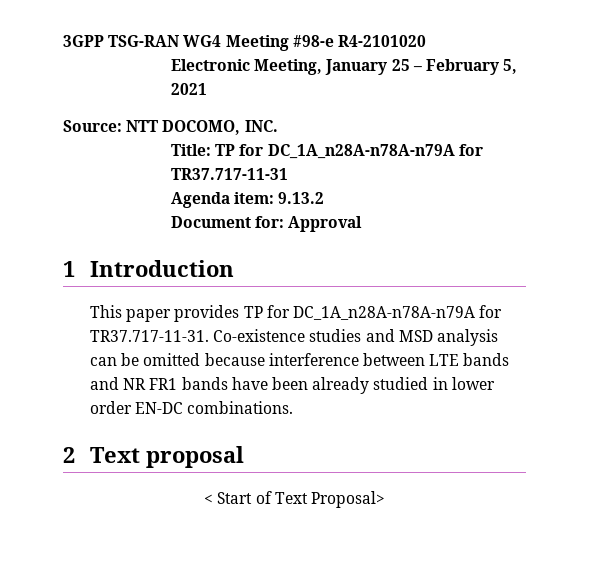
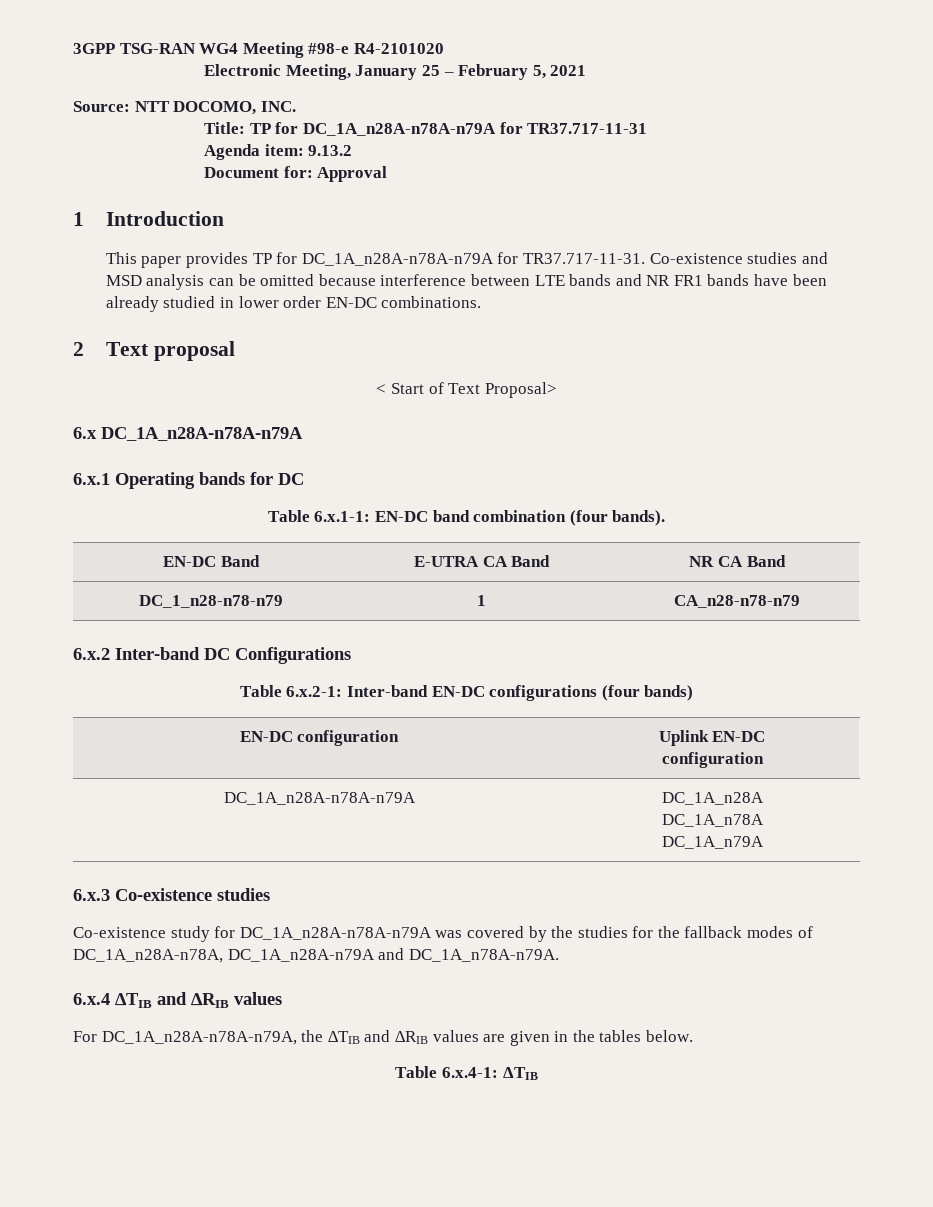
(385, 499) none -> [73,427,303,441] [73,472,304,489] [267,510,666,526] [163,555,260,567] [413,555,551,567] [689,555,786,567] [139,595,283,608] [477,595,486,606] [674,595,800,608] [73,647,351,664] [239,685,694,701] [239,730,400,746] [658,730,766,746] [661,752,764,768] [223,792,416,805] [661,792,764,805] [661,814,764,827] [661,836,764,849] [73,888,270,901] [73,926,813,942] [73,948,559,963] [73,992,282,1008] [73,1030,694,1046] [395,1066,538,1080] // 6.x DC_1A_n28A-n78A-n79A // 6.x.1 Operating bands for DC // Table 6.x.1-1: EN-DC band combination (four bands). // EN-DC Band | E-UTRA CA Band | NR CA Band // DC_1_n28-n78-n79 | 1 | CA_n28-n78-n79 // 6.x.2 Inter-band DC Configurations // Table 6.x.2-1: Inter-band EN-DC configurations (four bands) // EN-DC configuration | Uplink EN-DC // configuration // DC_1A_n28A-n78A-n79A | DC_1A_n28A // DC_1A_n78A // DC_1A_n79A // 6.x.3 Co-existence studies // Co-existence study for DC_1A_n28A-n78A-n79A was covered by the studies for the fallback modes of DC_1A_n28A-n78A, DC_1A_n28A-n79A and DC_1A_n78A-n79A. // 6.x.4 ∆TIB and ∆RIB values // For DC_1A_n28A-n78A-n79A, the ∆TIB and ∆RIB values are given in the tables below. // Table 6.x.4-1: ΔTIB

